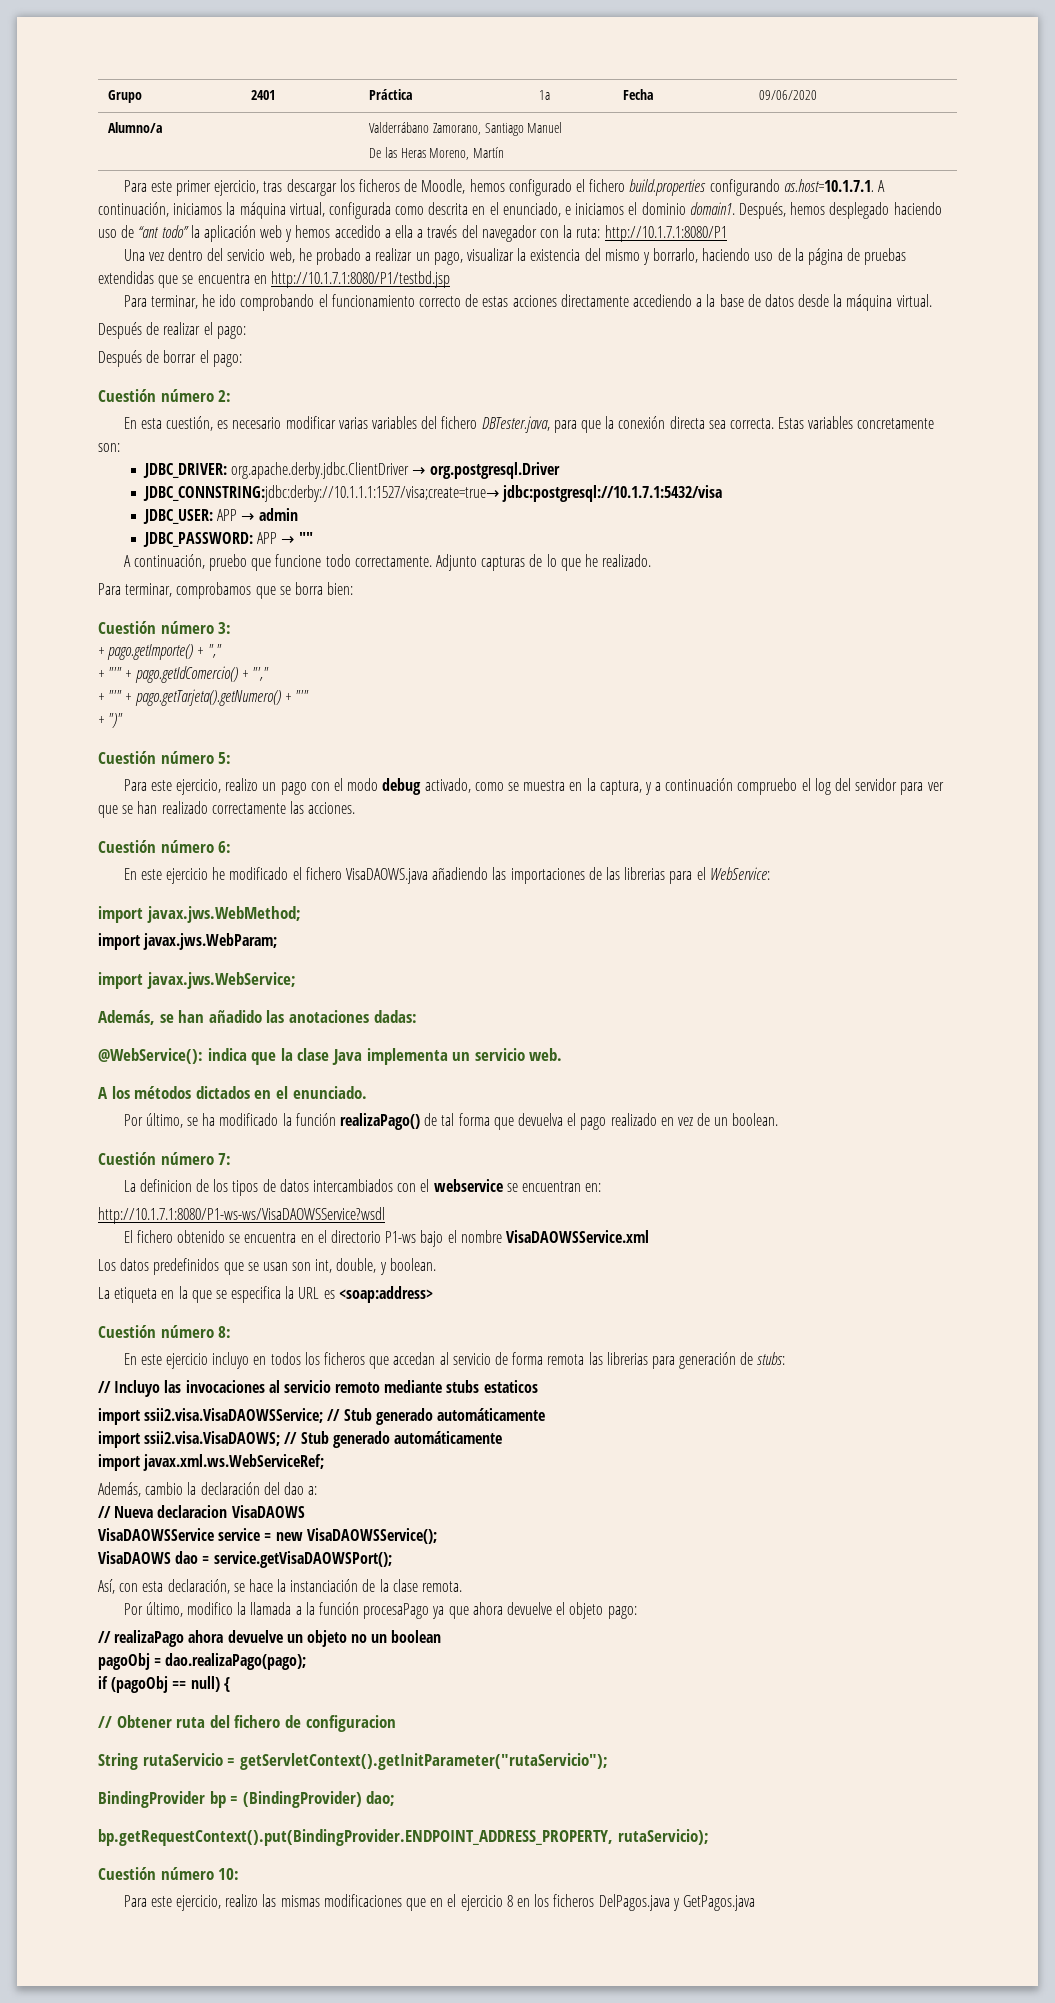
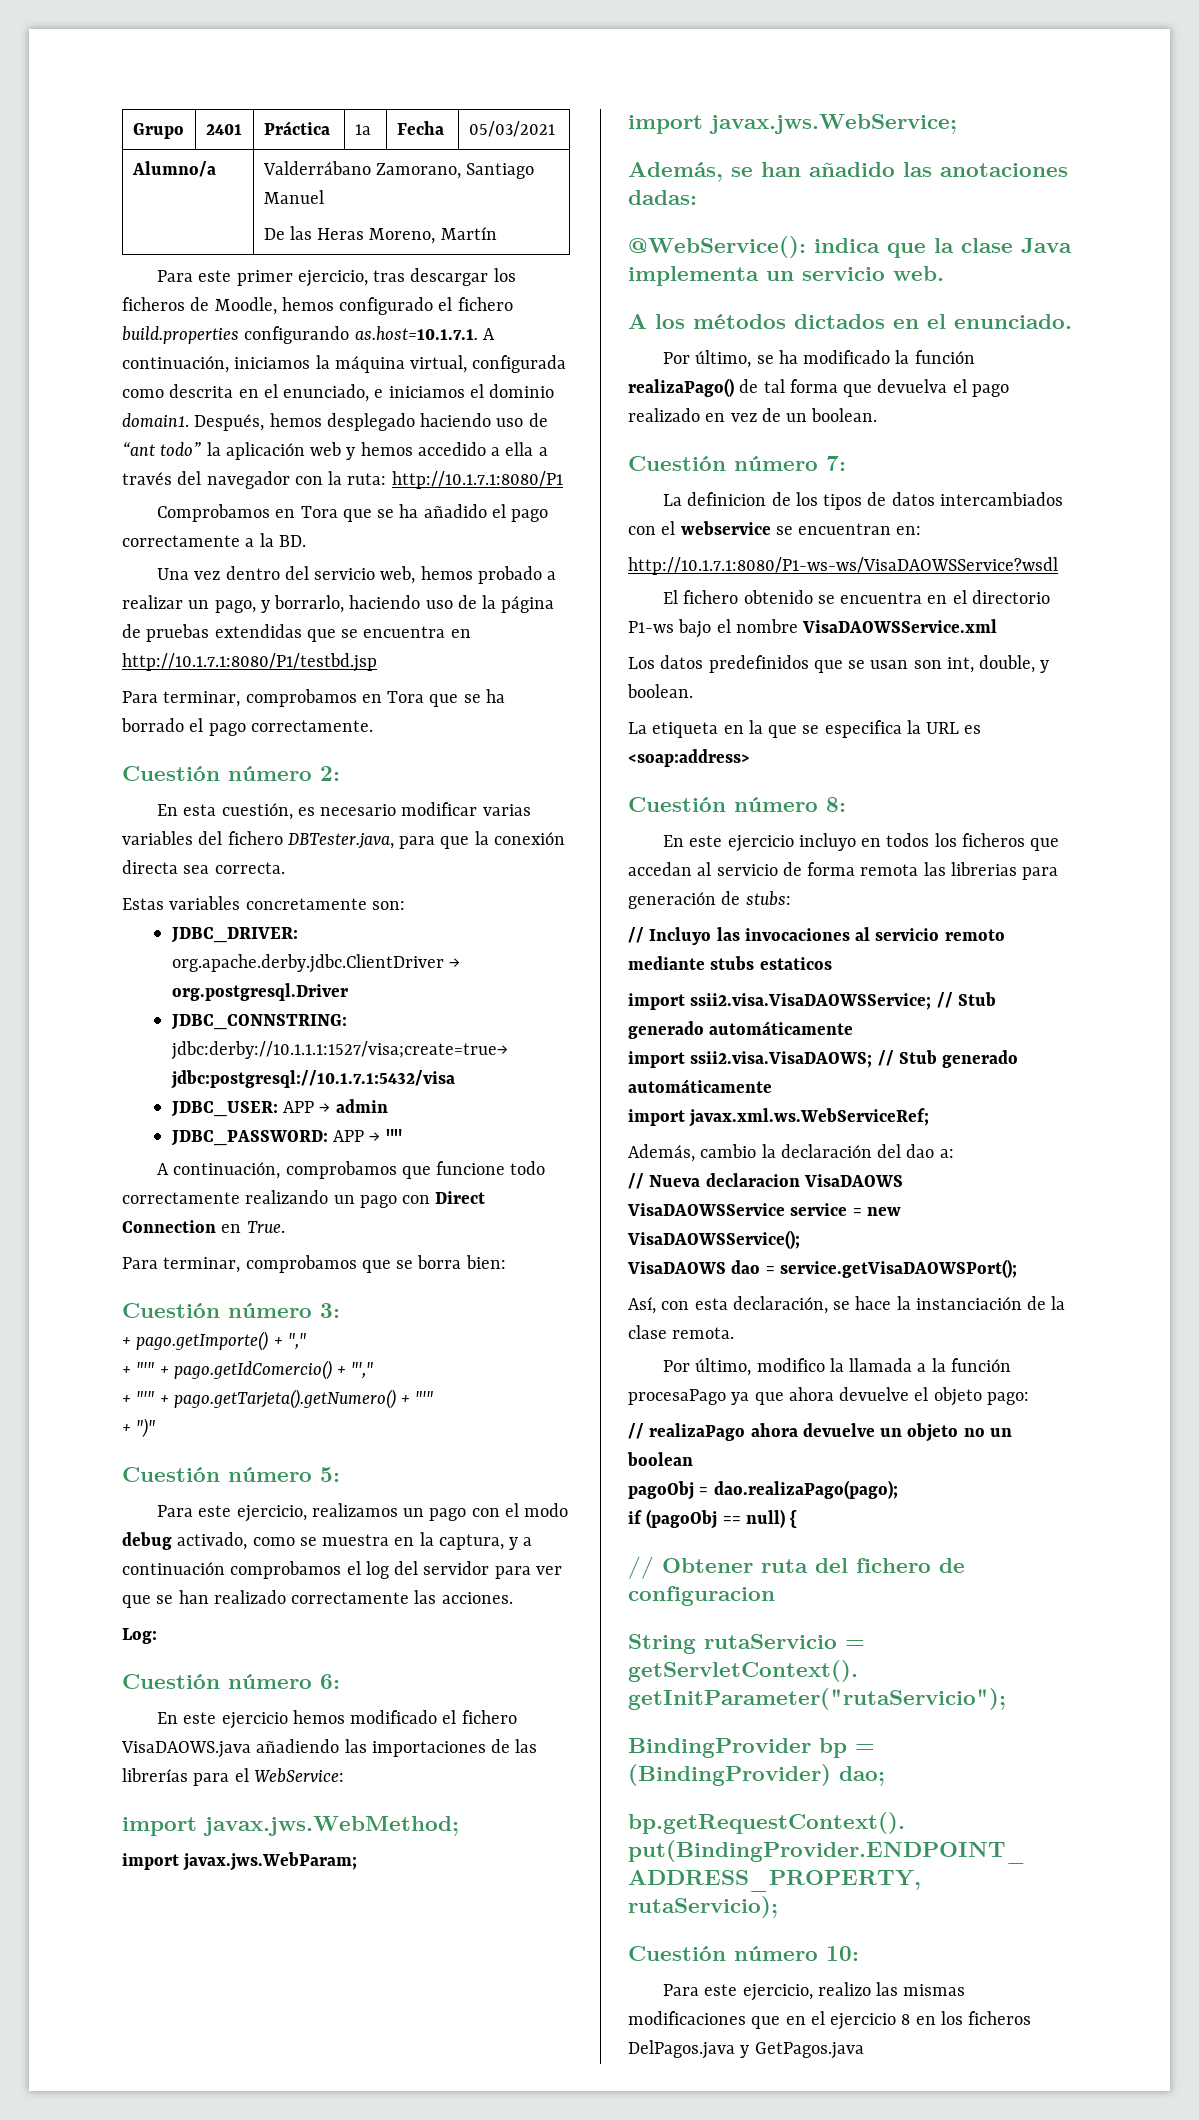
[759,90,818,100] 09/06/2020 -> [468,121,555,137] 05/03/2021
(727, 233) none -> [157,504,549,522] [122,533,306,547] // Comprobamos en Tora que se ha añadido el pago correctamente a la BD.
[298,248,312,261] he -> [420,566,473,580] hemos
[466,248,640,261] visualizar la existencia del mismo -> (256, 606) none
[202,294,932,311] [98,322,246,339] [98,350,242,367] he ido comprobando el funcionamiento correcto de estas acciones directamente accediendo a la base de datos desde la máquina virtual. // Después de realizar el pago: // Después de borrar el pago: -> [245,689,505,707] [121,718,373,736] comprobamos en Tora que se ha borrado el pago correctamente.
(774, 423) none -> (285, 868) //
[143,485,500,502] JDBC_CONNSTRING:jdbc:derby://10.1.1.1:1527/visa;create=true→ -> [170,1014,347,1030] [170,1041,508,1060] JDBC_CONNSTRING: jdbc:derby://10.1.1.1:1527/visa;create=true→
[209,554,248,571] pruebo -> [285,1161,397,1179] comprobamos
[354,554,652,571] correctamente. Adjunto capturas de lo que he realizado. -> [122,1190,486,1208] [122,1220,285,1233] correctamente realizando un pago con Direct Connection en True.
[225,778,259,791] realizo -> [311,1503,398,1517] realizamos
[737,778,798,795] compruebo -> [230,1561,342,1579] comprobamos
(356, 808) none -> [122,1628,157,1644] // Log:
[212,867,226,880] he -> [292,1710,345,1724] hemos
[624,867,666,880] librerias -> [122,1768,188,1782] librerías

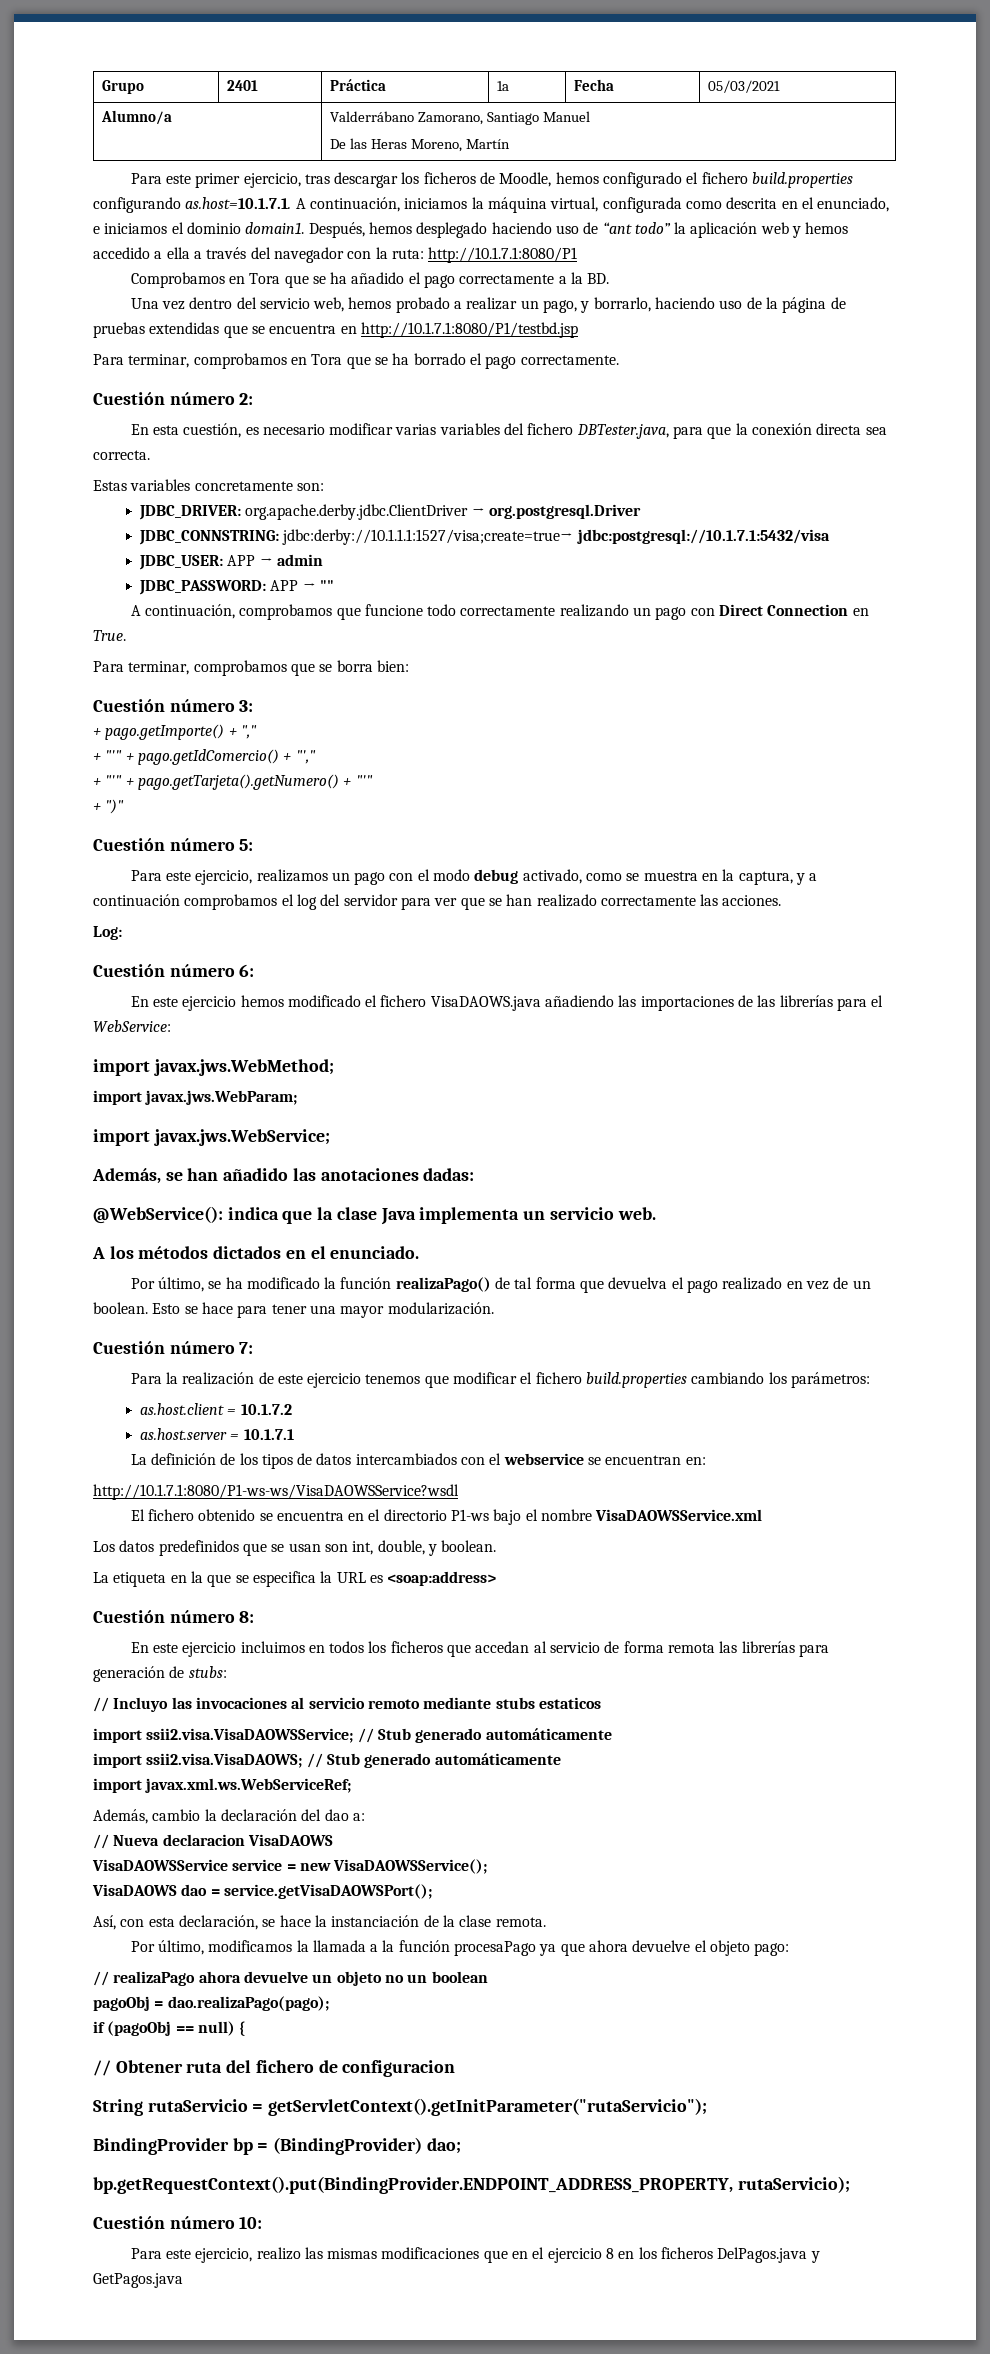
[628,456,846,471] [663,492,767,506] // Cuestión número 7: // La definicion -> [152,1302,494,1318] [93,1341,254,1354] [130,1372,871,1388] [140,1403,292,1415] [140,1428,294,1440] [130,1453,216,1465] Esto se hace para tener una mayor modularización. // Cuestión número 7: // Para la realización de este ejercicio tenemos que modificar el fichero build.properties cambiando los parámetros: // as.host.client = 10.1.7.2 // as.host.server = 10.1.7.1 // La definición
[798,833,856,851] incluyo -> [240,1641,305,1653] incluimos
[950,862,1017,876] librerias -> [741,1641,795,1653] librerías
[756,1358,825,1372] modifico -> [208,1940,293,1952] modificamos

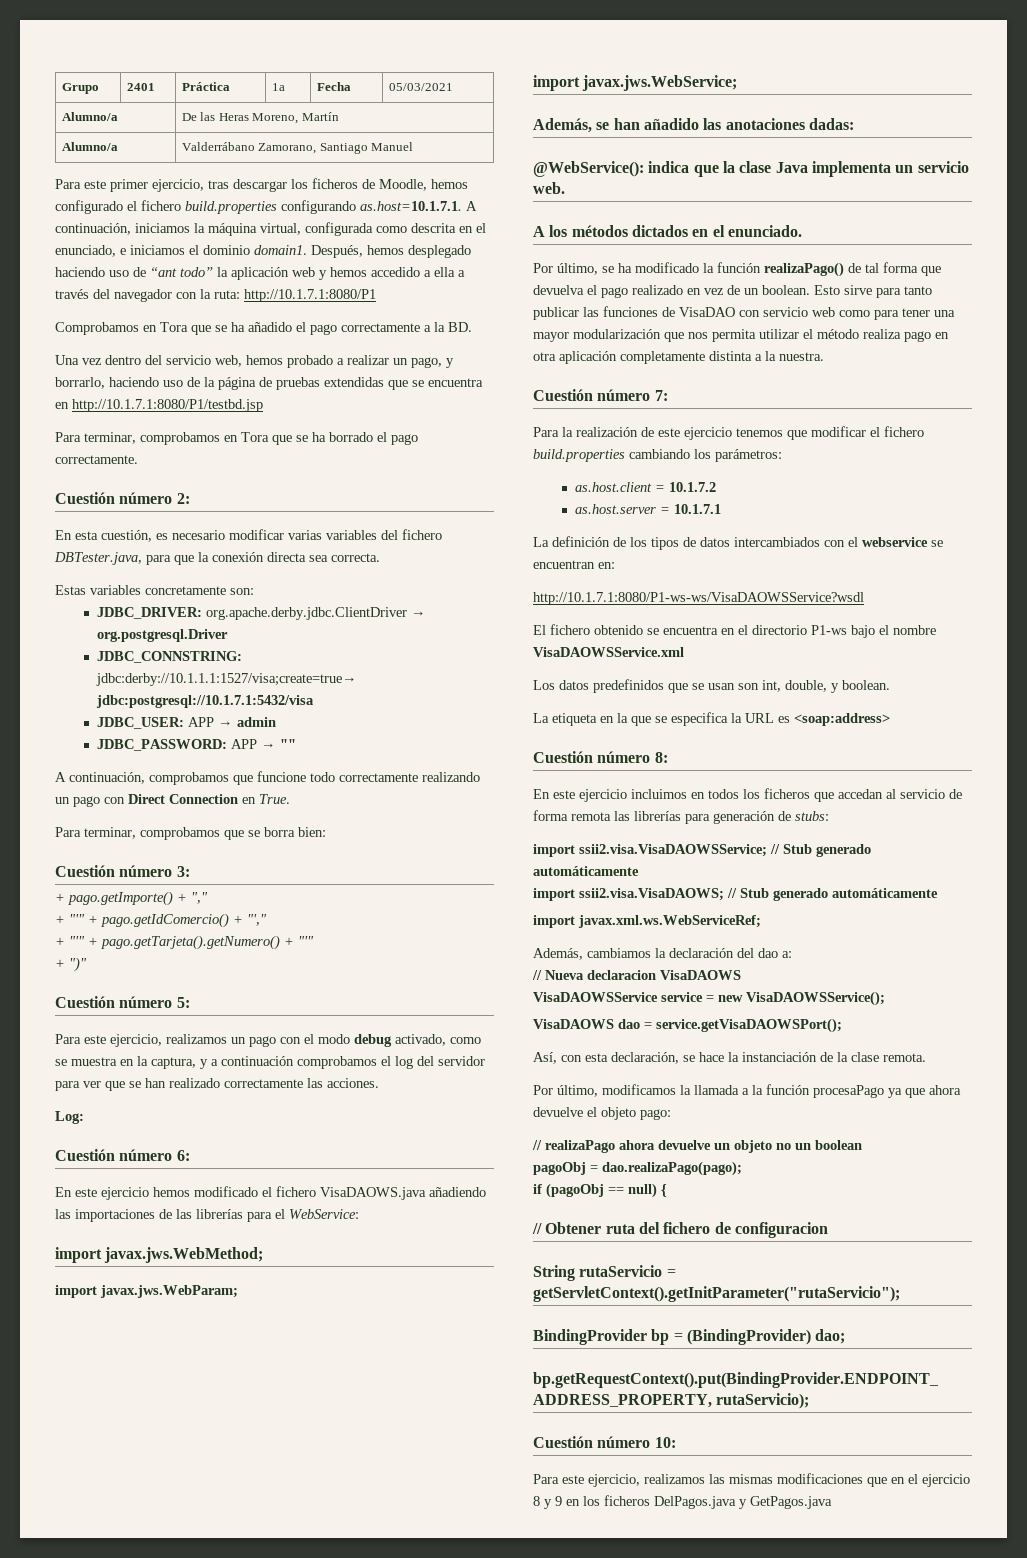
[330,111,591,125] Valderrábano Zamorano, Santiago Manuel // -> (118, 116) none
(511, 144) none -> [61,142,118,151] [181,142,414,154] // Alumno/a | Valderrábano Zamorano, Santiago Manuel
[184,1302,494,1318] se hace para tener una mayor modularización. -> [844,285,932,298] [533,306,955,320] [533,329,949,342] [533,351,824,364] sirve para tanto publicar las funciones de VisaDAO con servicio web como para tener una mayor modularización que nos permita utilizar el método realiza pago en otra aplicación completamente distinta a la nuestra.
[93,1697,601,1712] // // Incluyo las invocaciones al servicio remoto mediante stubs estaticos -> (829, 816) none
[152,1809,201,1821] cambio -> [587,948,651,958] cambiamos
[256,2247,301,2260] realizo -> [644,1474,705,1484] realizamos
(615, 2253) none -> [544,1496,562,1509] y 9

